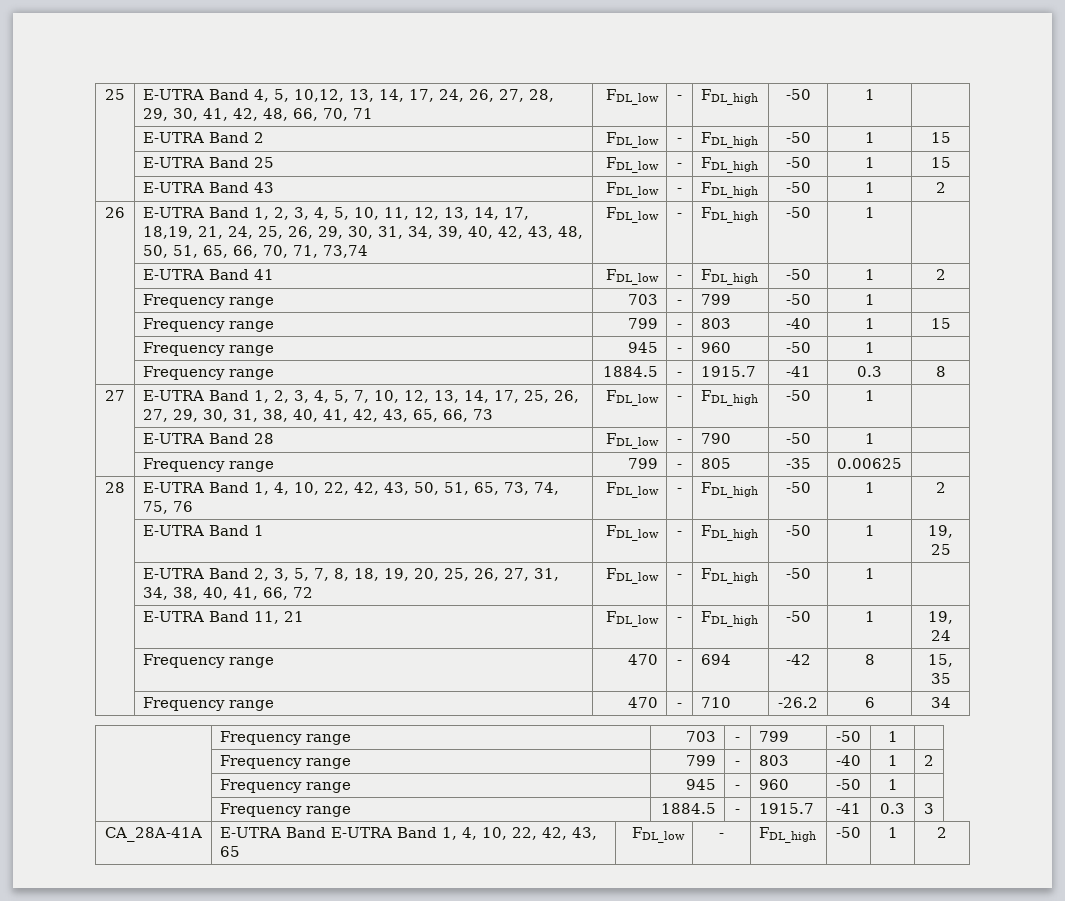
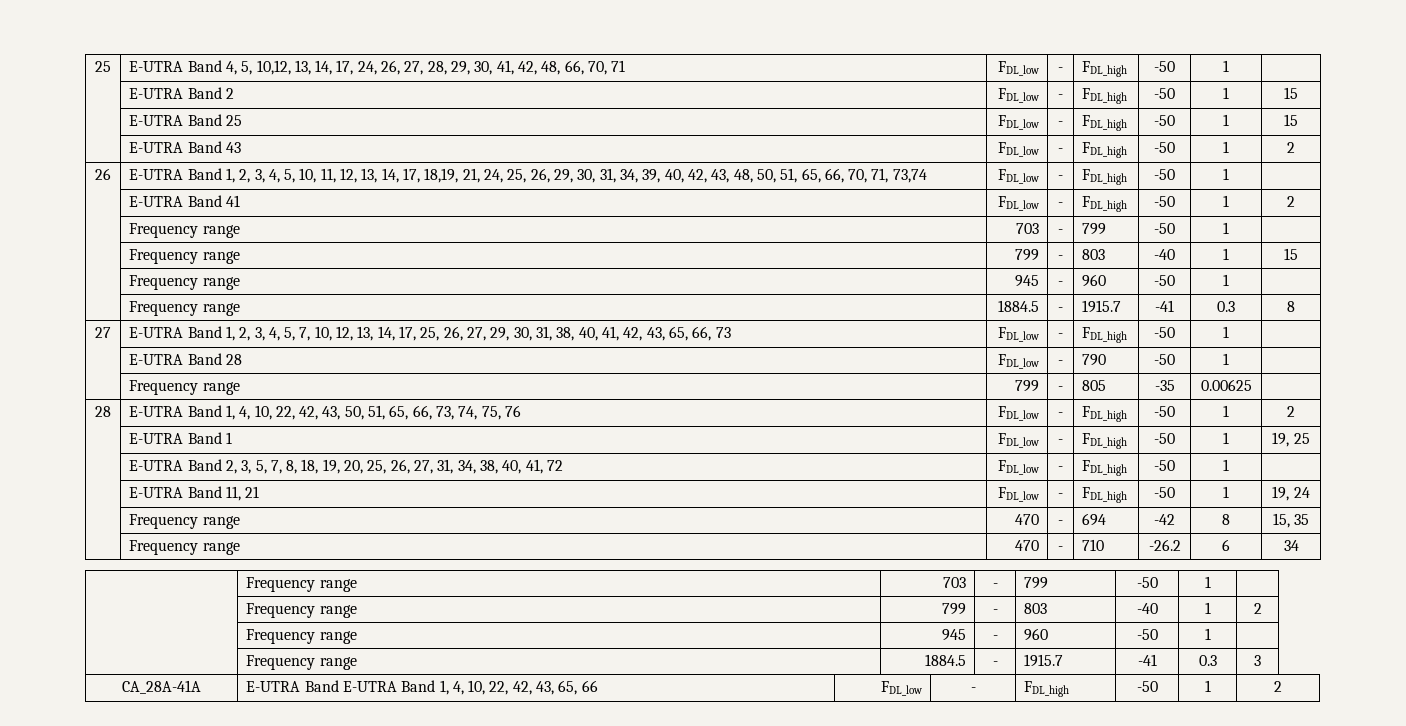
(500, 488) none -> [412,405,432,420] 66,
[263,587,289,600] 66, -> (543, 466) none
[220,846,241,857] 65 -> [558,680,598,695] 65, 66

